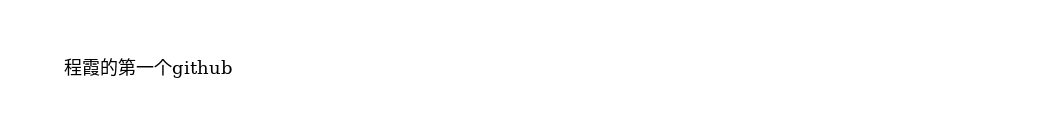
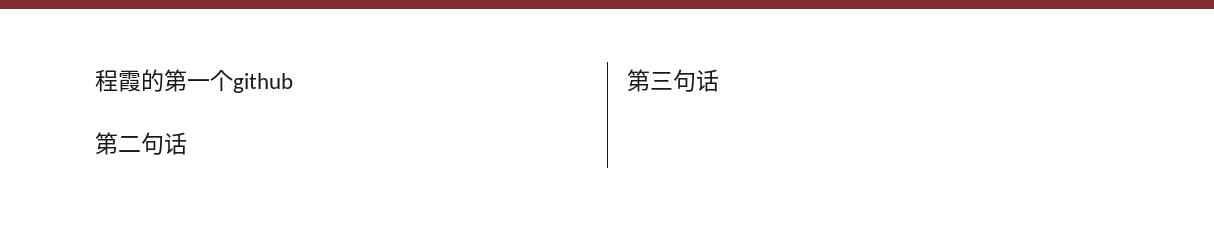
(233, 69) none -> [95,132,187,155] [627,69,719,92] // 第二句话 // 第三句话

